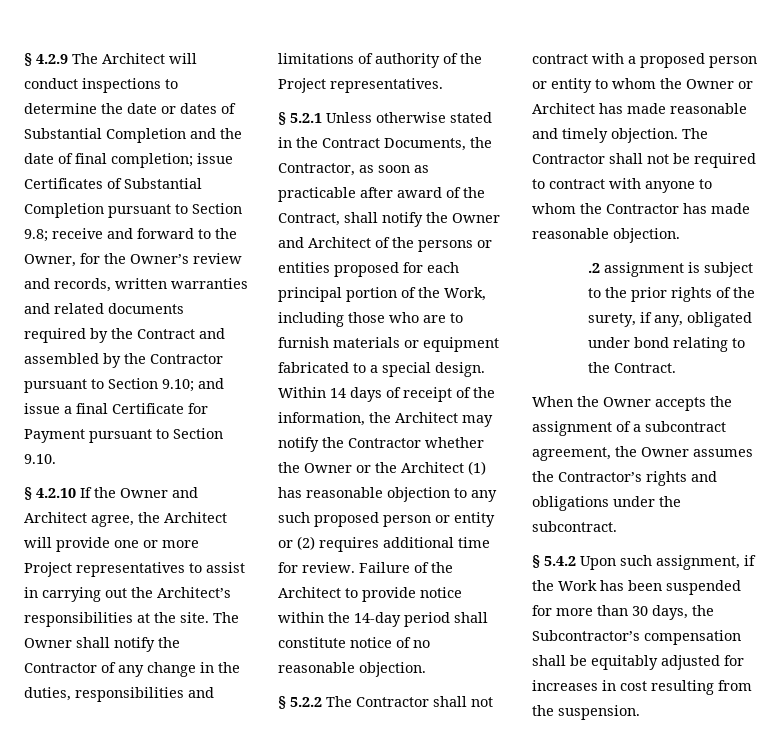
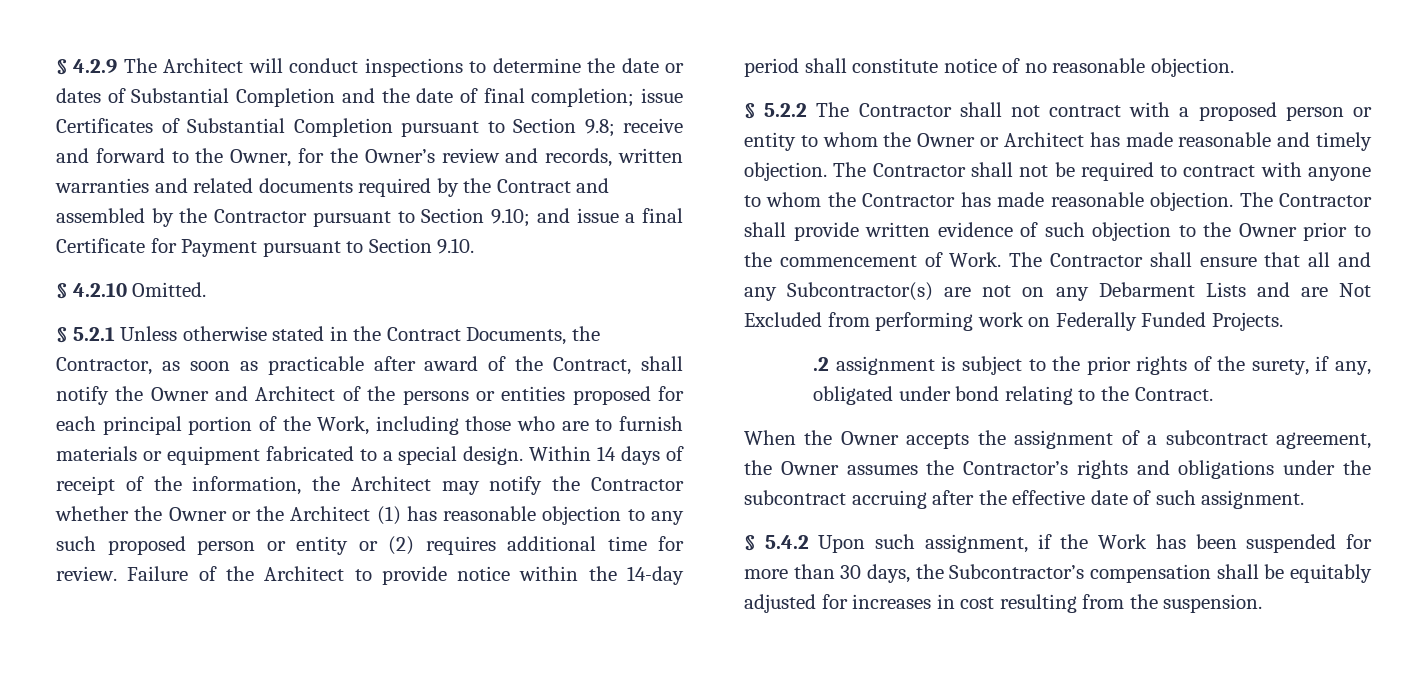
[80,487,198,498] [24,512,227,527] [24,537,199,552] [24,562,245,577] [24,587,231,602] [24,612,239,627] [24,637,180,652] [24,662,240,677] [24,687,214,702] [278,53,482,68] [278,78,443,93] If the Owner and Architect agree, the Architect will provide one or more Project representatives to assist in carrying out the Architect’s responsibilities at the site. The Owner shall notify the Contractor of any change in the duties, responsibilities and limitations of authority of the Project representatives. -> [132,282,207,297] Omitted.
(680, 235) none -> [1239,192,1372,207] [744,222,1371,241] [744,252,1371,267] [744,282,1371,301] [744,312,1283,331] The Contractor shall provide written evidence of such objection to the Owner prior to the commencement of Work. The Contractor shall ensure that all and any Subcontractor(s) are not on any Debarment Lists and are Not Excluded from performing work on Federally Funded Projects.
[532,521,617,532] subcontract. -> [744,490,1305,509] subcontract accruing after the effective date of such assignment.

